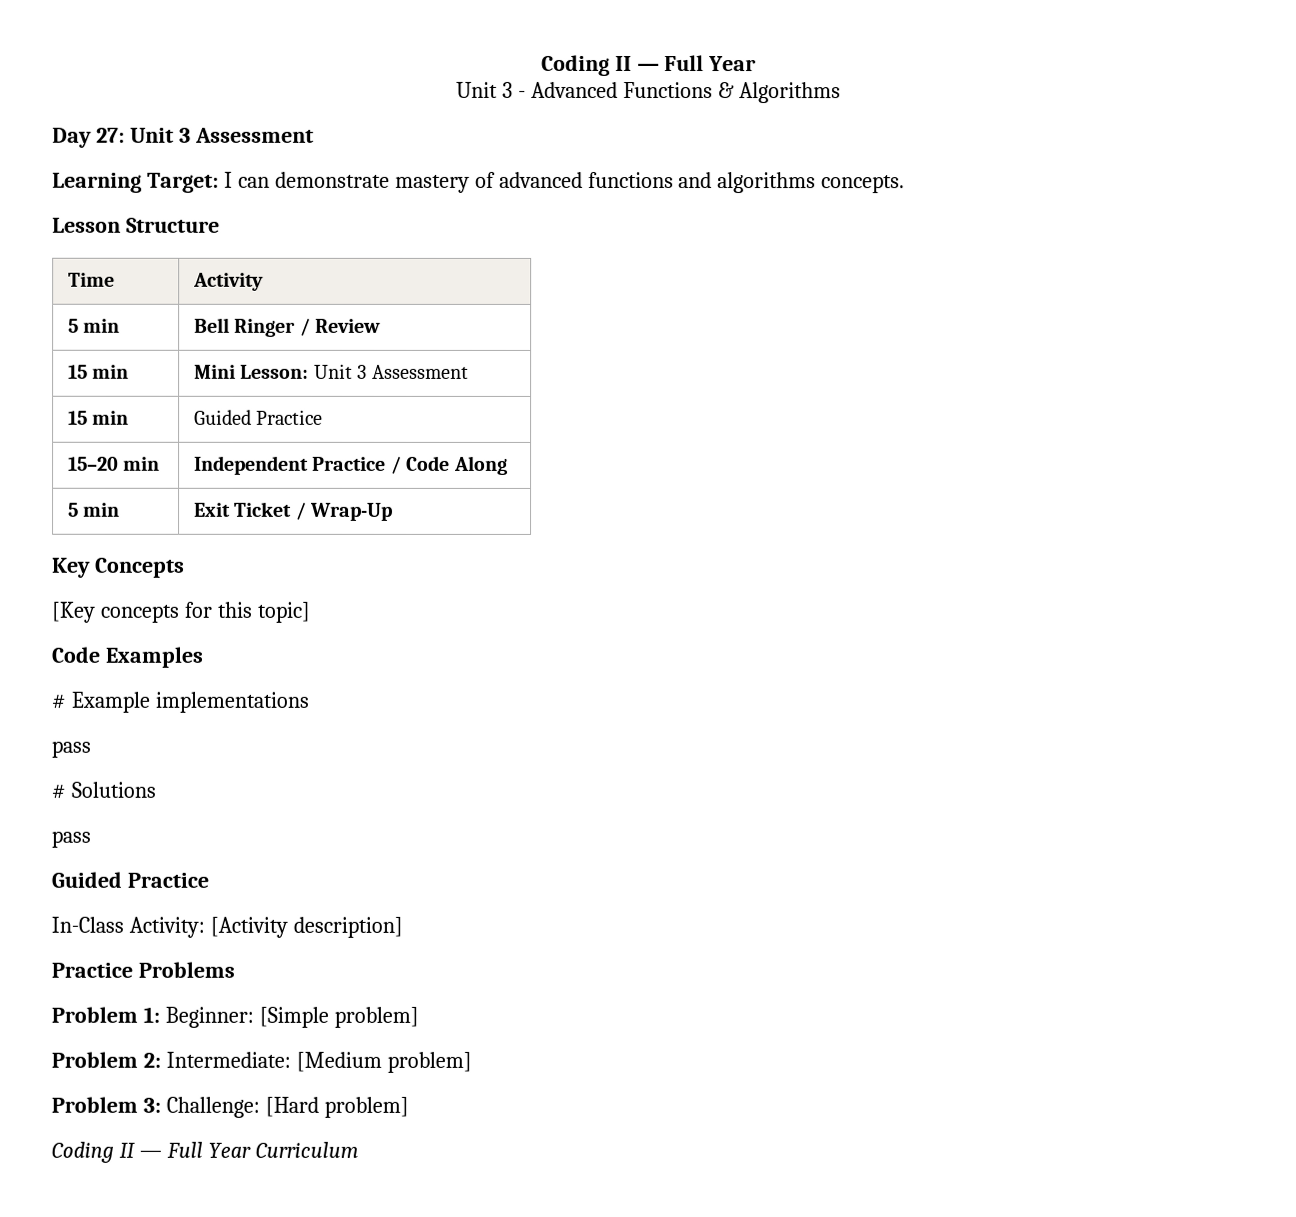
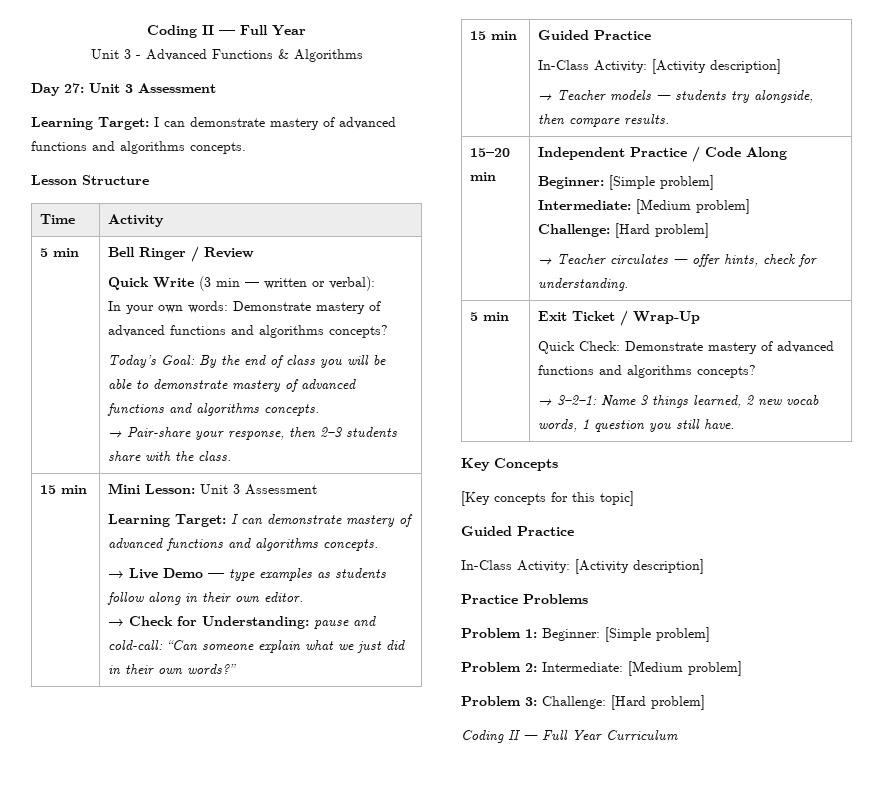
(382, 325) none -> [108,276,376,291] [108,301,382,314] [108,325,389,338] [108,355,387,368] [108,379,357,392] [107,403,320,416] [108,427,398,440] [108,451,232,462] // Quick Write (3 min — written or verbal): // In your own words: Demonstrate mastery of advanced functions and algorithms concepts? // Today’s Goal: By the end of class you will be able to demonstrate mastery of advanced functions and algorithms concepts. // → Pair-share your response, then 2–3 students share with the class.
[68,410,130,425] [194,409,324,425] // 15 min | Guided Practice -> [108,514,414,527] [108,538,379,551] [108,568,387,581] [107,592,304,605] [108,616,377,629] [108,640,406,653] [108,664,237,675] [470,31,518,40] [538,30,652,40] [538,59,782,74] [538,90,814,103] [538,114,670,127] // Learning Target: I can demonstrate mastery of advanced functions and algorithms concepts. // → Live Demo — type examples as students follow along in their own editor. // → Check for Understanding: pause and cold-call: “Can someone explain what we just did in their own words?” // 15 min | Guided Practice // In-Class Activity: [Activity description] // → Teacher models — students try alongside, then compare results.
(508, 465) none -> [538,175,715,190] [538,199,751,214] [538,223,710,238] [538,254,818,267] [538,278,629,291] // Beginner: [Simple problem] // Intermediate: [Medium problem] // Challenge: [Hard problem] // → Teacher circulates — offer hints, check for understanding.
(394, 511) none -> [538,341,835,354] [538,365,757,378] [538,395,820,408] [538,419,735,432] // Quick Check: Demonstrate mastery of advanced functions and algorithms concepts? // → 3–2–1: Name 3 things learned, 2 new vocab words, 1 question you still have.
[51,646,203,668] [51,691,309,713] [51,740,91,758] [51,781,156,799] [51,830,91,848] // Code Examples // # Example implementations // pass // # Solutions // pass -> (634, 498) none

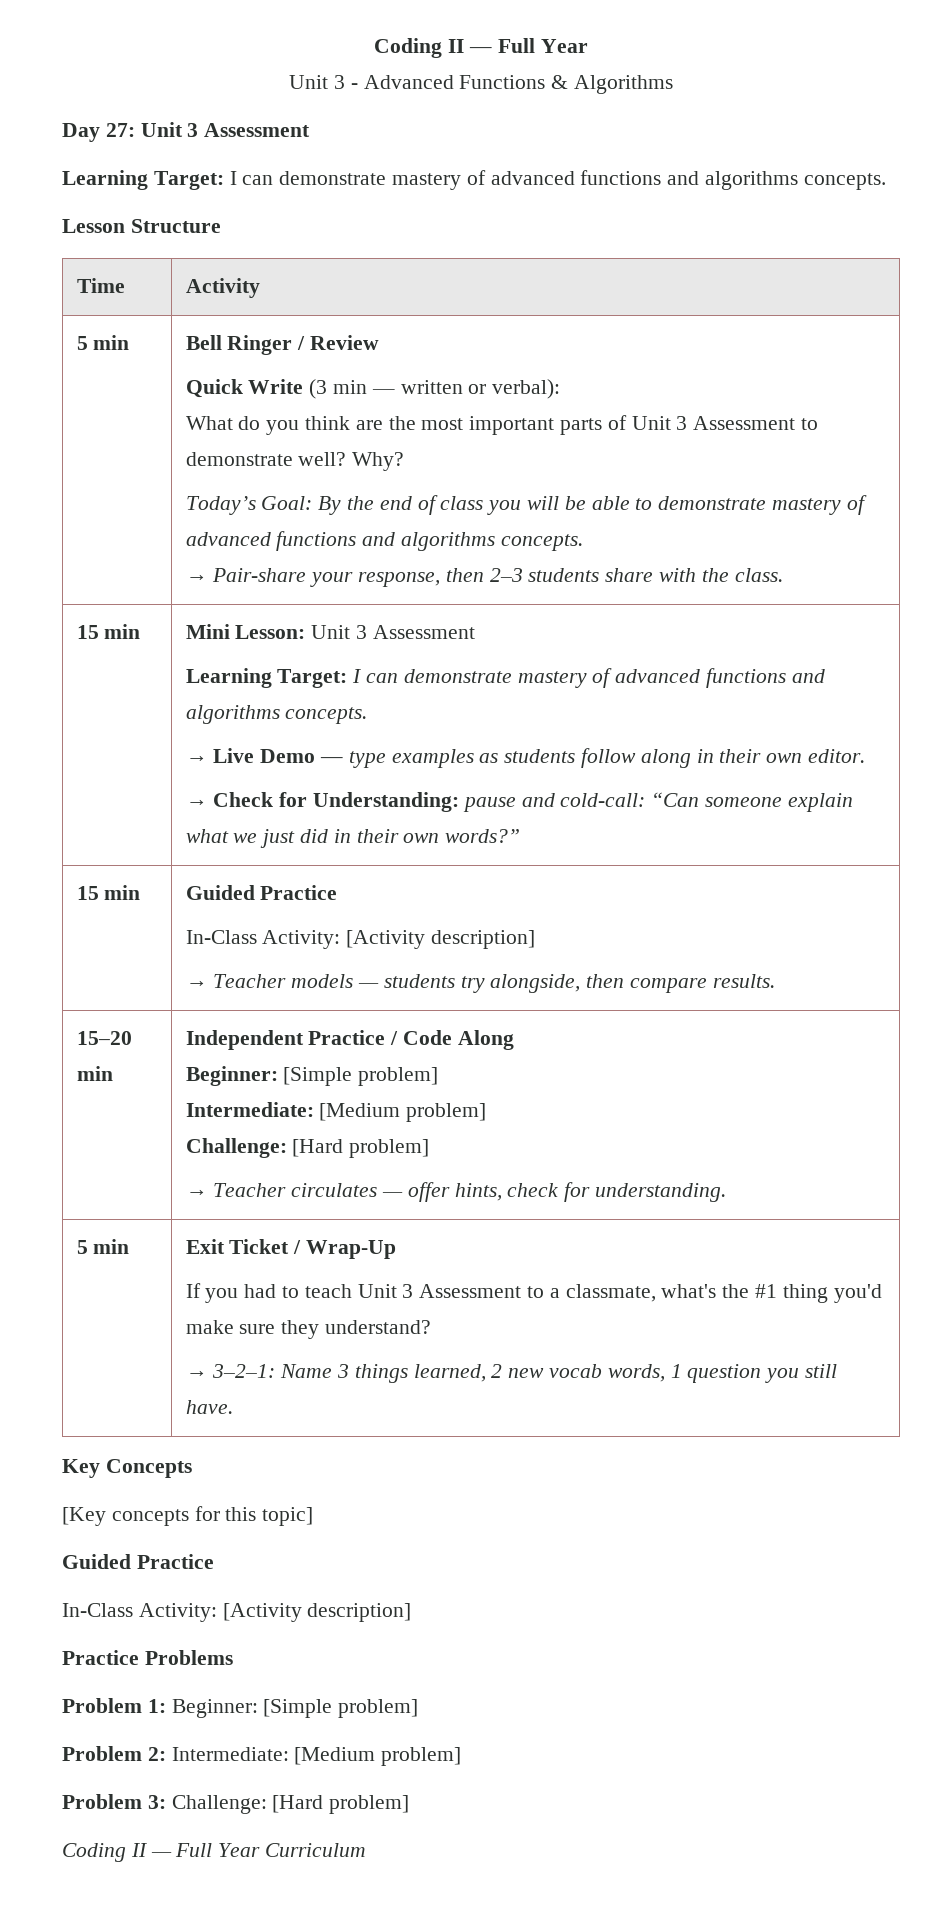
[108,301,382,314] [108,325,389,338] In your own words: Demonstrate mastery of advanced functions and algorithms concepts? -> [185,415,819,435] [185,452,405,471] What do you think are the most important parts of Unit 3 Assessment to demonstrate well? Why?
[538,341,835,354] [538,365,757,378] Quick Check: Demonstrate mastery of advanced functions and algorithms concepts? -> [185,1283,882,1303] [185,1320,432,1339] If you had to teach Unit 3 Assessment to a classmate, what's the #1 thing you'd make sure they understand?

